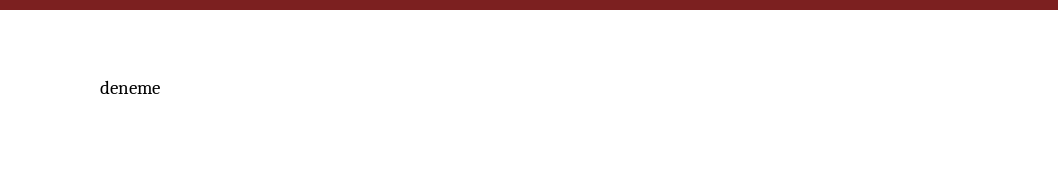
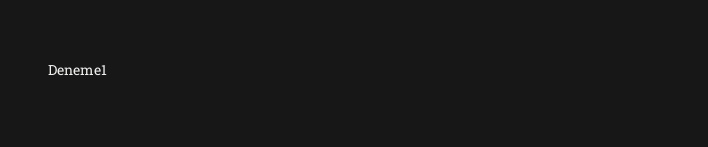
[100,80,160,94] deneme -> [48,65,107,76] Deneme1

